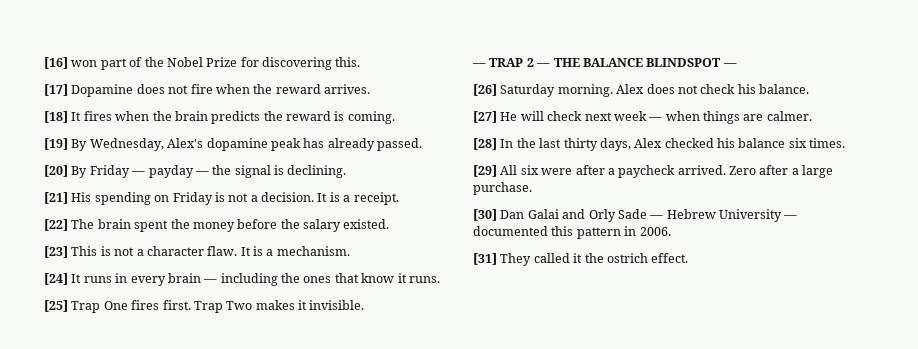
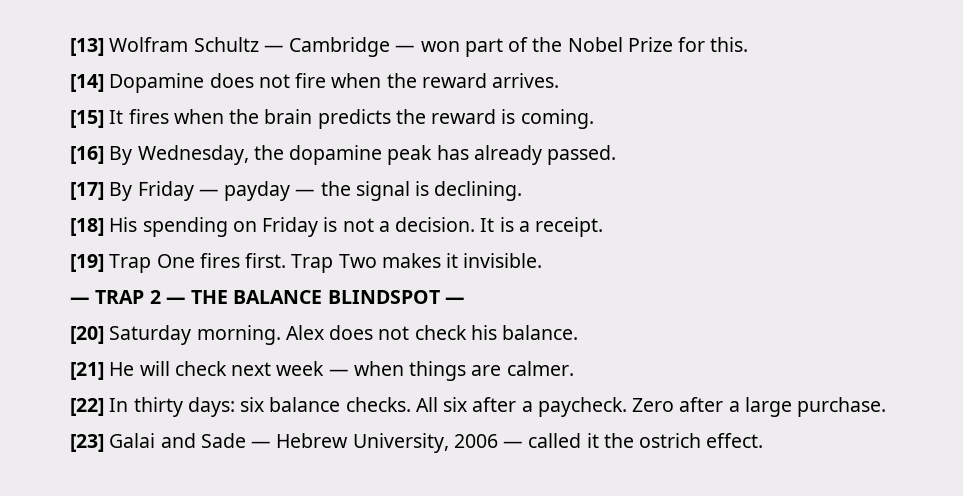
[44,57,68,69] [16] -> [70,37,416,57] [13] Wolfram Schultz — Cambridge —
[262,57,332,70] discovering -> (706, 44) none
[44,84,68,96] [17] -> [70,74,104,92] [14]
[44,111,68,123] [18] -> [70,110,104,128] [15]
[44,138,68,150] [19] -> [70,146,104,164] [16]
[167,138,204,148] Alex's -> [253,145,284,160] the
[44,165,68,177] [20] -> [70,182,104,200] [17]
[44,192,68,204] [21] -> [70,218,104,236] [18]
[44,219,390,232] [44,246,350,258] [44,273,440,286] [44,300,68,312] [22] The brain spent the money before the salary existed. // [23] This is not a character flaw. It is a mechanism. // [24] It runs in every brain — including the ones that know it runs. // [25] -> [70,254,104,272] [19]
[473,84,497,96] [26] -> [70,326,104,344] [20]
[473,111,497,123] [27] -> [70,362,104,380] [21]
[473,138,846,151] [473,165,497,177] [28] In the last thirty days, Alex checked his balance six times. // [29] -> [70,397,411,417] [22] In thirty days: six balance checks.
[541,165,726,178] were after a paycheck arrived. -> [472,397,627,417] after a paycheck.
[473,209,525,221] [30] Dan -> [70,434,104,452] [23]
[588,209,616,222] Orly -> (196, 440) none
[719,209,798,222] [473,226,671,239] [473,253,532,266] University — documented this pattern in 2006. // [31] They -> [352,433,524,453] University, 2006 —

